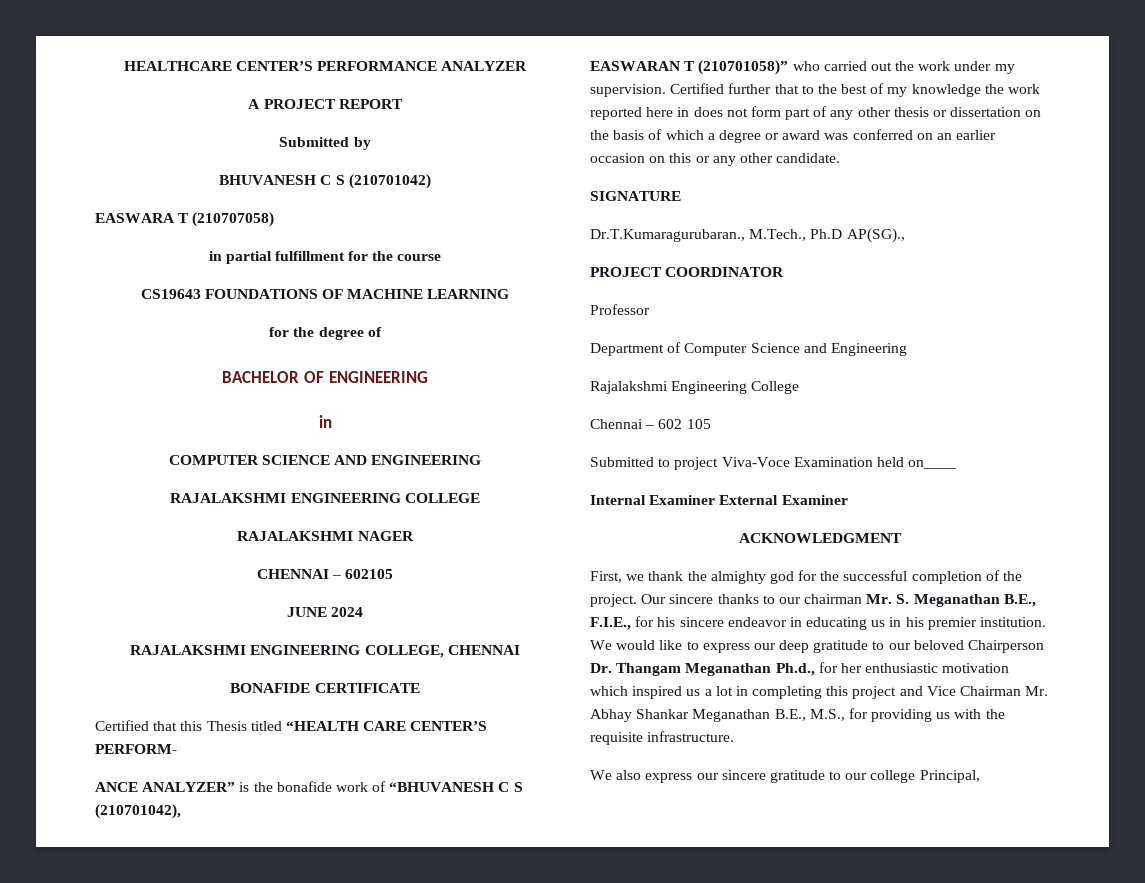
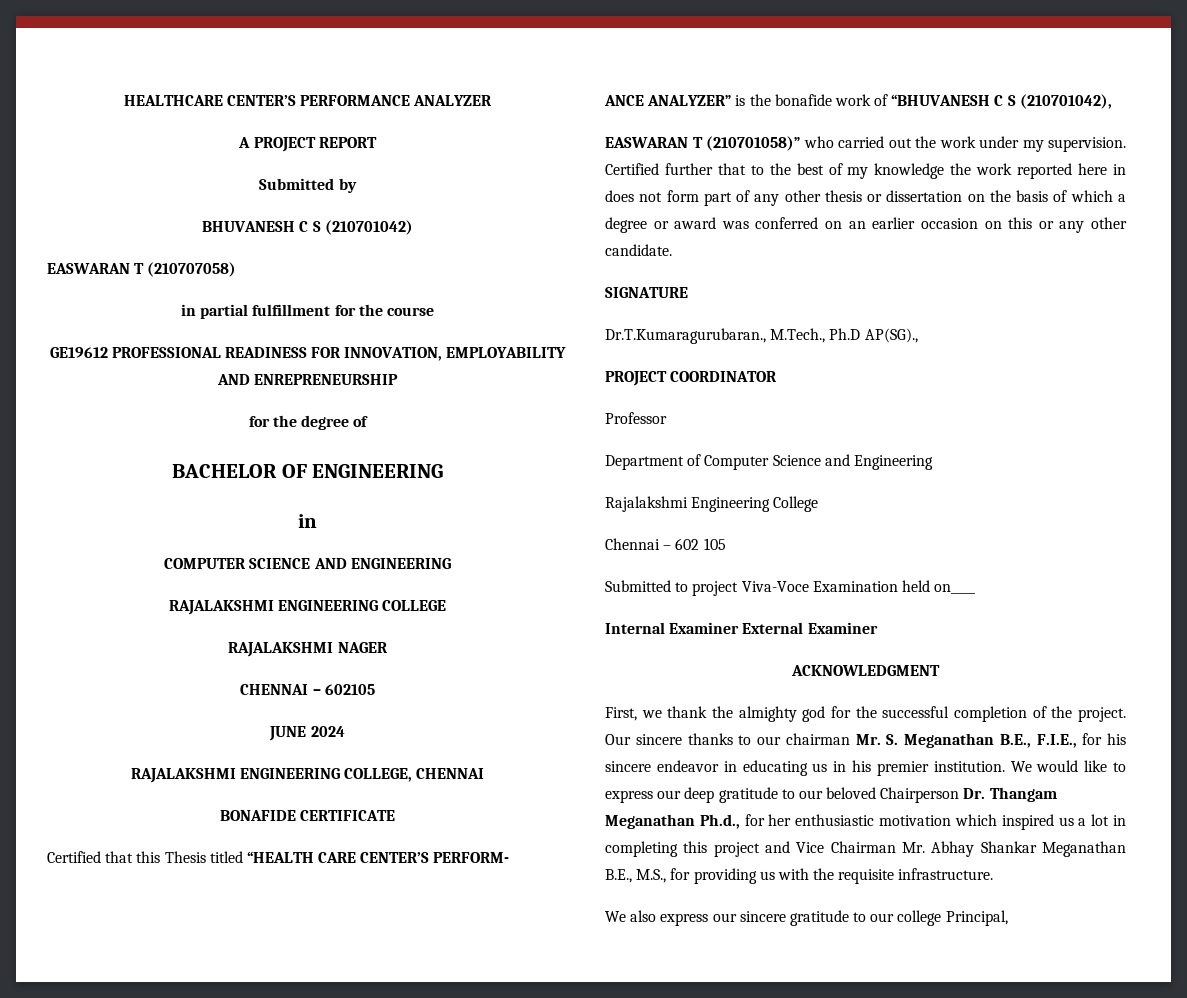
[95,213,175,223] EASWARA -> [47,263,130,274] EASWARAN
[140,289,510,299] CS19643 FOUNDATIONS OF MACHINE LEARNING -> [49,347,567,361] [216,374,399,385] GE19612 PROFESSIONAL READINESS FOR INNOVATION, EMPLOYABILITY AND ENREPRENEURSHIP

